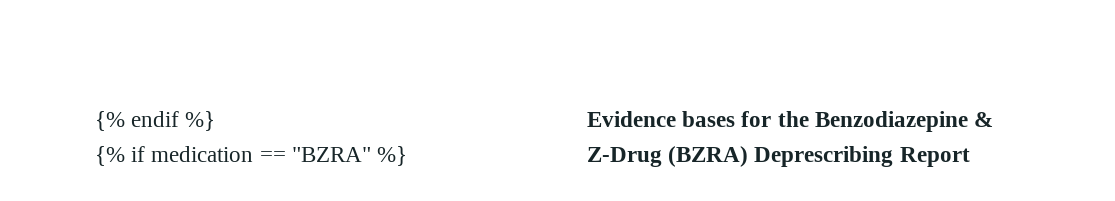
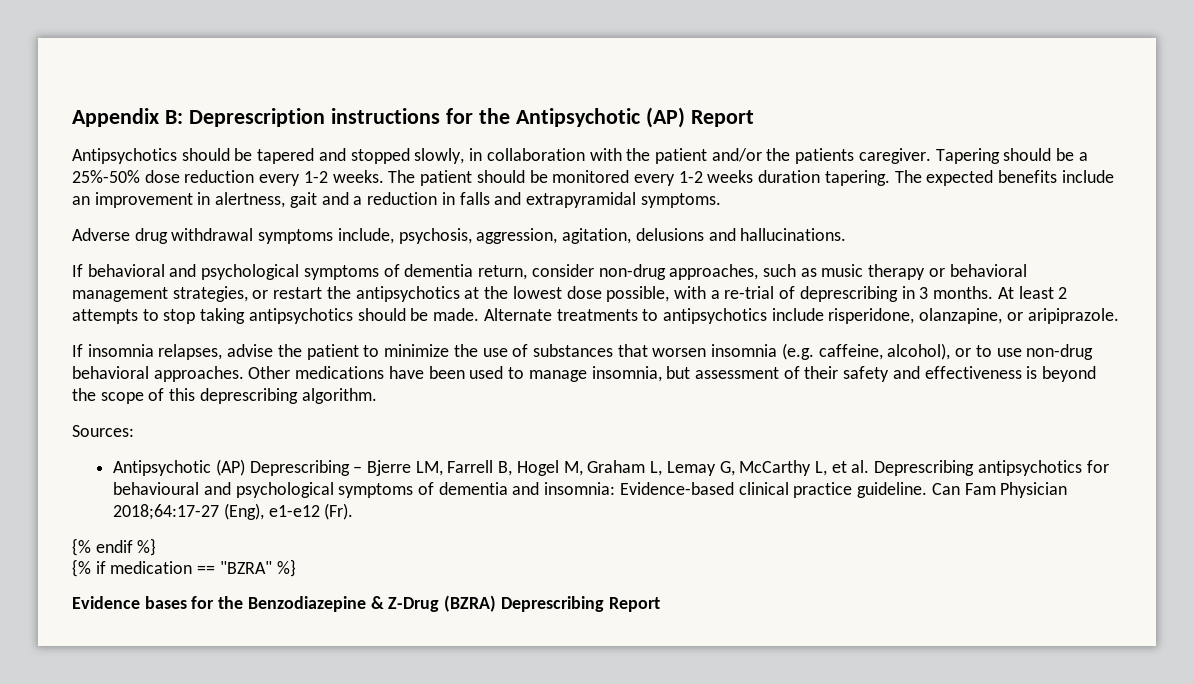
(95, 121) none -> [72,107,754,128] [72,148,1088,164] [72,170,1114,186] [72,192,721,208] [72,228,847,244] [72,264,1027,280] [72,286,1068,302] [72,308,1119,324] [72,343,1094,360] [72,366,1097,382] [72,388,377,404] [72,425,134,437] [113,459,1109,476] [113,482,1068,498] [113,503,354,520] Appendix B: Deprescription instructions for the Antipsychotic (AP) Report // Antipsychotics should be tapered and stopped slowly, in collaboration with the patient and/or the patients caregiver. Tapering should be a 25%-50% dose reduction every 1-2 weeks. The patient should be monitored every 1-2 weeks duration tapering. The expected benefits include an improvement in alertness, gait and a reduction in falls and extrapyramidal symptoms. // Adverse drug withdrawal symptoms include, psychosis, aggression, agitation, delusions and hallucinations. // If behavioral and psychological symptoms of dementia return, consider non-drug approaches, such as music therapy or behavioral management strategies, or restart the antipsychotics at the lowest dose possible, with a re-trial of deprescribing in 3 months. At least 2 attempts to stop taking antipsychotics should be made. Alternate treatments to antipsychotics include risperidone, olanzapine, or aripiprazole. // If insomnia relapses, advise the patient to minimize the use of substances that worsen insomnia (e.g. caffeine, alcohol), or to use non-drug behavioral approaches. Other medications have been used to manage insomnia, but assessment of their safety and effectiveness is beyond the scope of this deprescribing algorithm. // Sources: // Antipsychotic (AP) Deprescribing – Bjerre LM, Farrell B, Hogel M, Graham L, Lemay G, McCarthy L, et al. Deprescribing antipsychotics for behavioural and psychological symptoms of dementia and insomnia: Evidence-based clinical practice guideline. Can Fam Physician 2018;64:17-27 (Eng), e1-e12 (Fr). //

